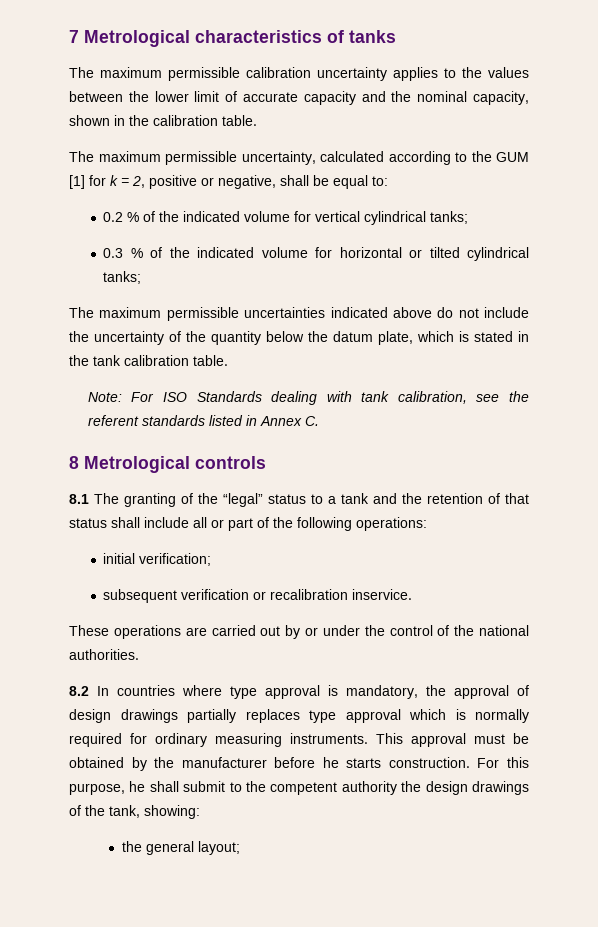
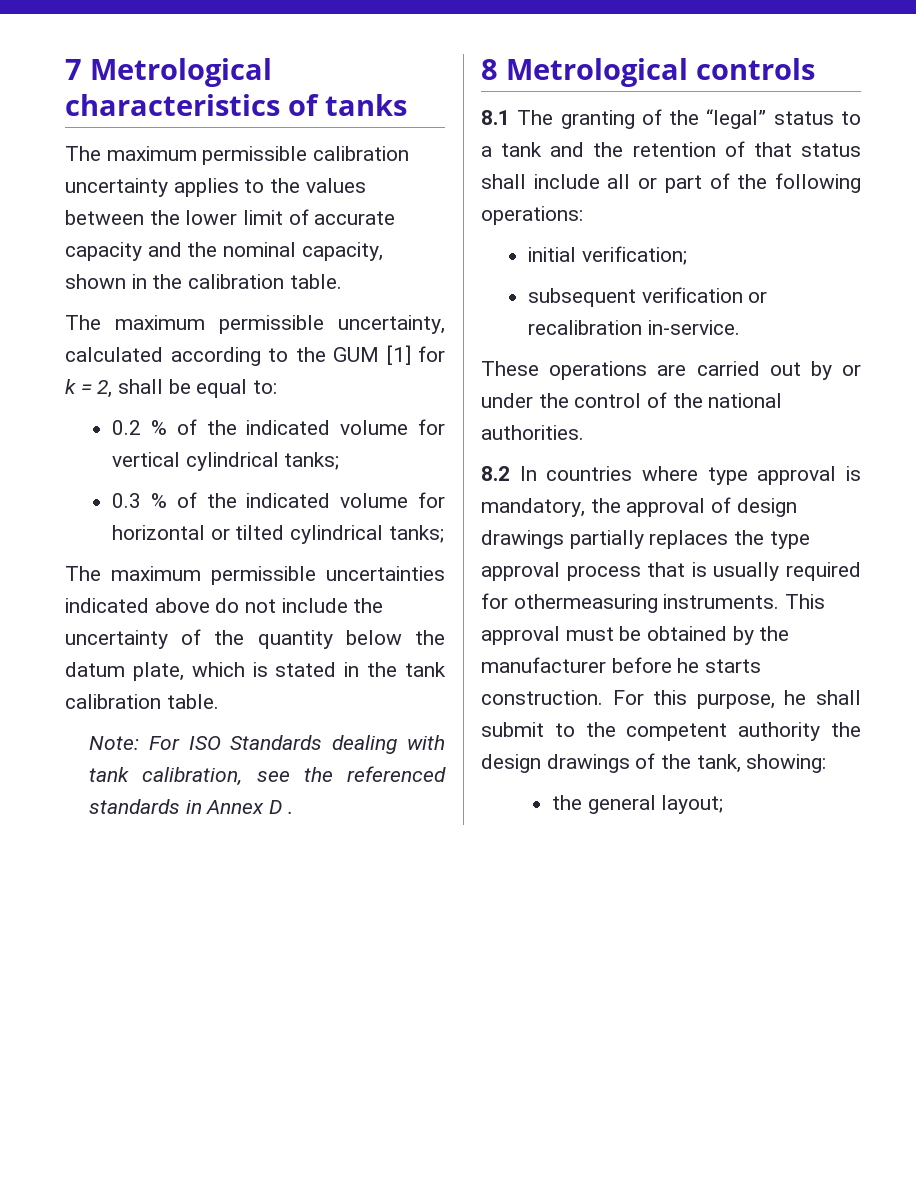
[149,175,276,189] positive or negative, -> (113, 389) none
[87,415,319,426] referent standards listed in Annex C. -> [347,766,446,782] [89,799,293,814] referenced standards in Annex D .
[352,589,413,600] inservice. -> [647,320,740,335] in-service.
[309,709,529,723] [69,733,282,747] type approval which is normally required for ordinary measuring -> [734,530,810,549] [481,562,861,581] [481,593,658,613] the type approval process that is usually required for othermeasuring

